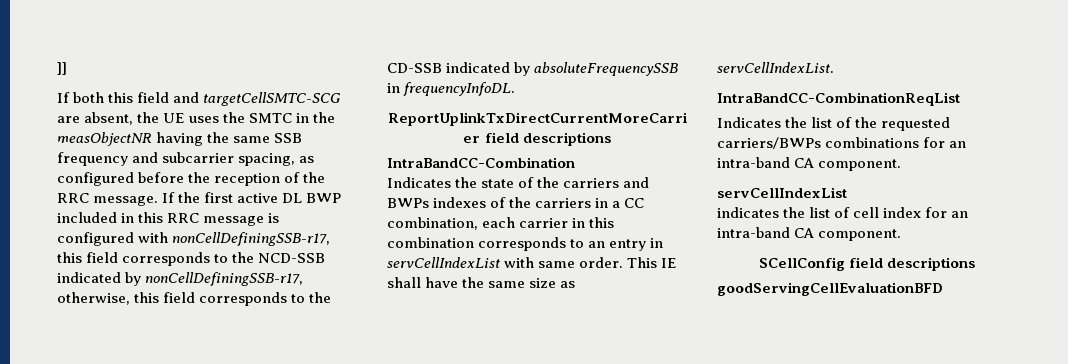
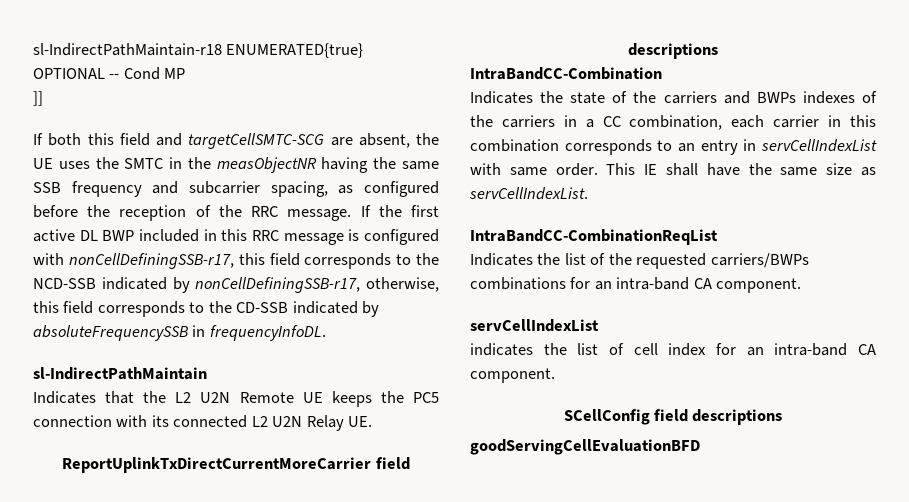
(57, 68) none -> [33,43,364,58] [33,67,186,80] sl-IndirectPathMaintain-r18 ENUMERATED{true} OPTIONAL -- Cond MP //
(516, 89) none -> [33,367,207,380] [33,391,439,407] [33,415,373,431] // sl-IndirectPathMaintain // Indicates that the L2 U2N Remote UE keeps the PC5 connection with its connected L2 U2N Relay UE.

